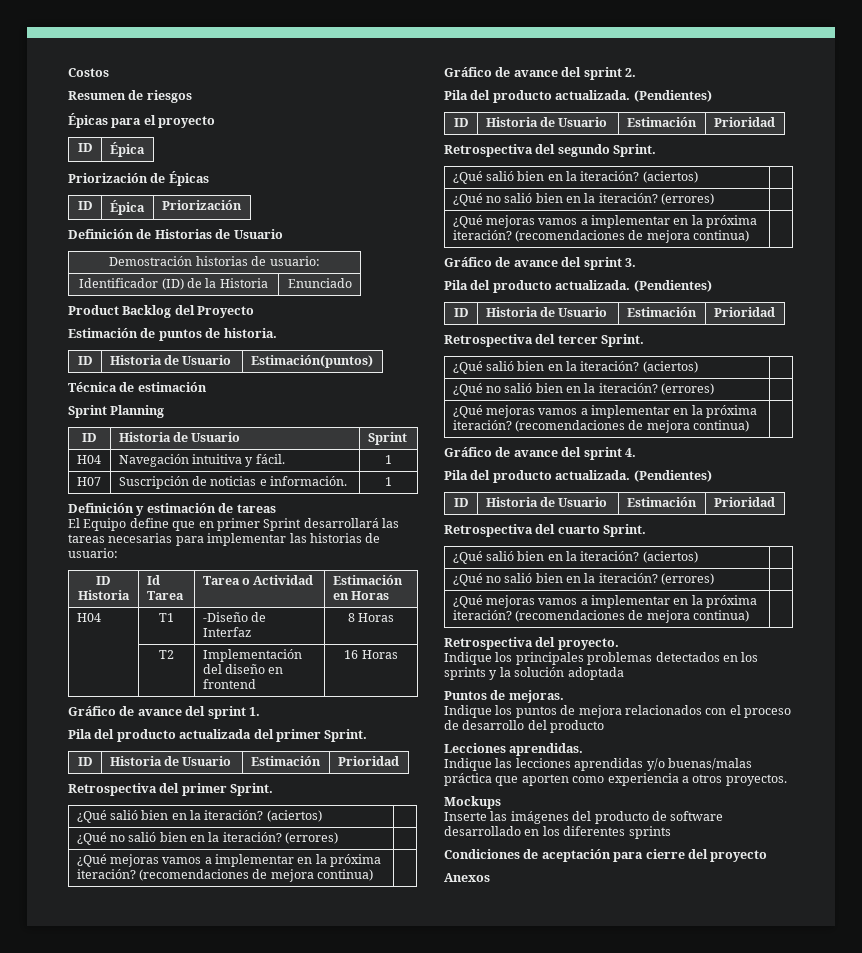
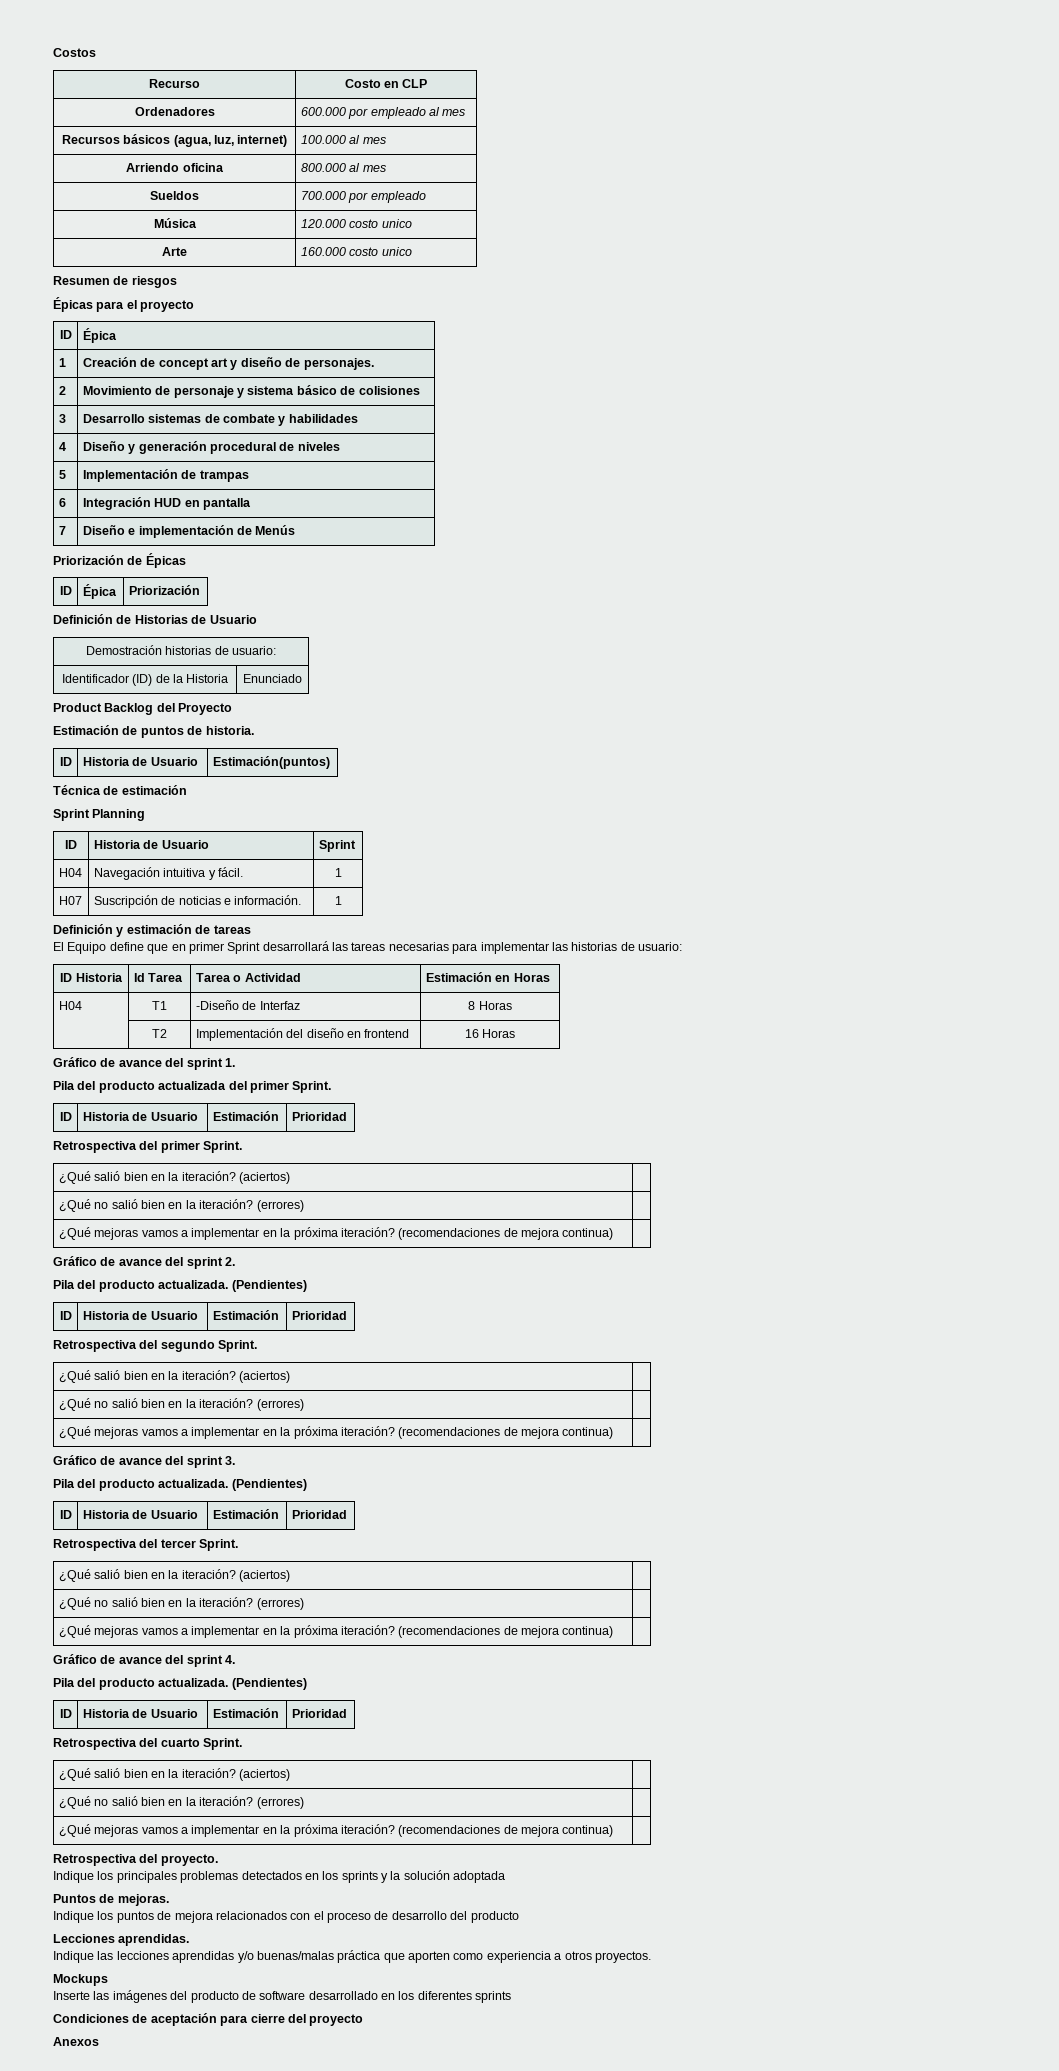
(109, 72) none -> [149,79,200,88] [344,79,428,88] [134,107,215,116] [300,107,466,119] [61,134,288,147] [300,135,386,144] [126,163,224,172] [300,163,386,172] [150,191,199,200] [300,191,426,203] [153,218,197,228] [300,219,412,228] [162,247,187,256] [300,247,412,256] // Recurso | Costo en CLP // Ordenadores | 600.000 por empleado al mes // Recursos básicos (agua, luz, internet) | 100.000 al mes // Arriendo oficina | 800.000 al mes // Sueldos | 700.000 por empleado // Música | 120.000 costo unico // Arte | 160.000 costo unico
(145, 149) none -> [58,358,66,367] [82,357,374,370] [58,386,66,395] [82,385,420,398] [58,414,66,423] [82,414,358,426] [58,442,66,451] [82,441,340,454] [58,470,66,479] [82,469,249,482] [58,498,66,507] [82,497,252,510] [58,526,66,535] [82,525,296,538] // 1 | Creación de concept art y diseño de personajes. // 2 | Movimiento de personaje y sistema básico de colisiones // 3 | Desarrollo sistemas de combate y habilidades // 4 | Diseño y generación procedural de niveles // 5 | Implementación de trampas // 6 | Integración HUD en pantalla // 7 | Diseño e implementación de Menús

